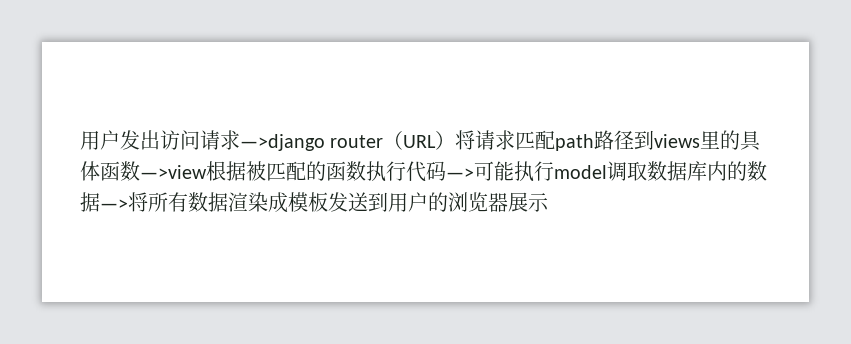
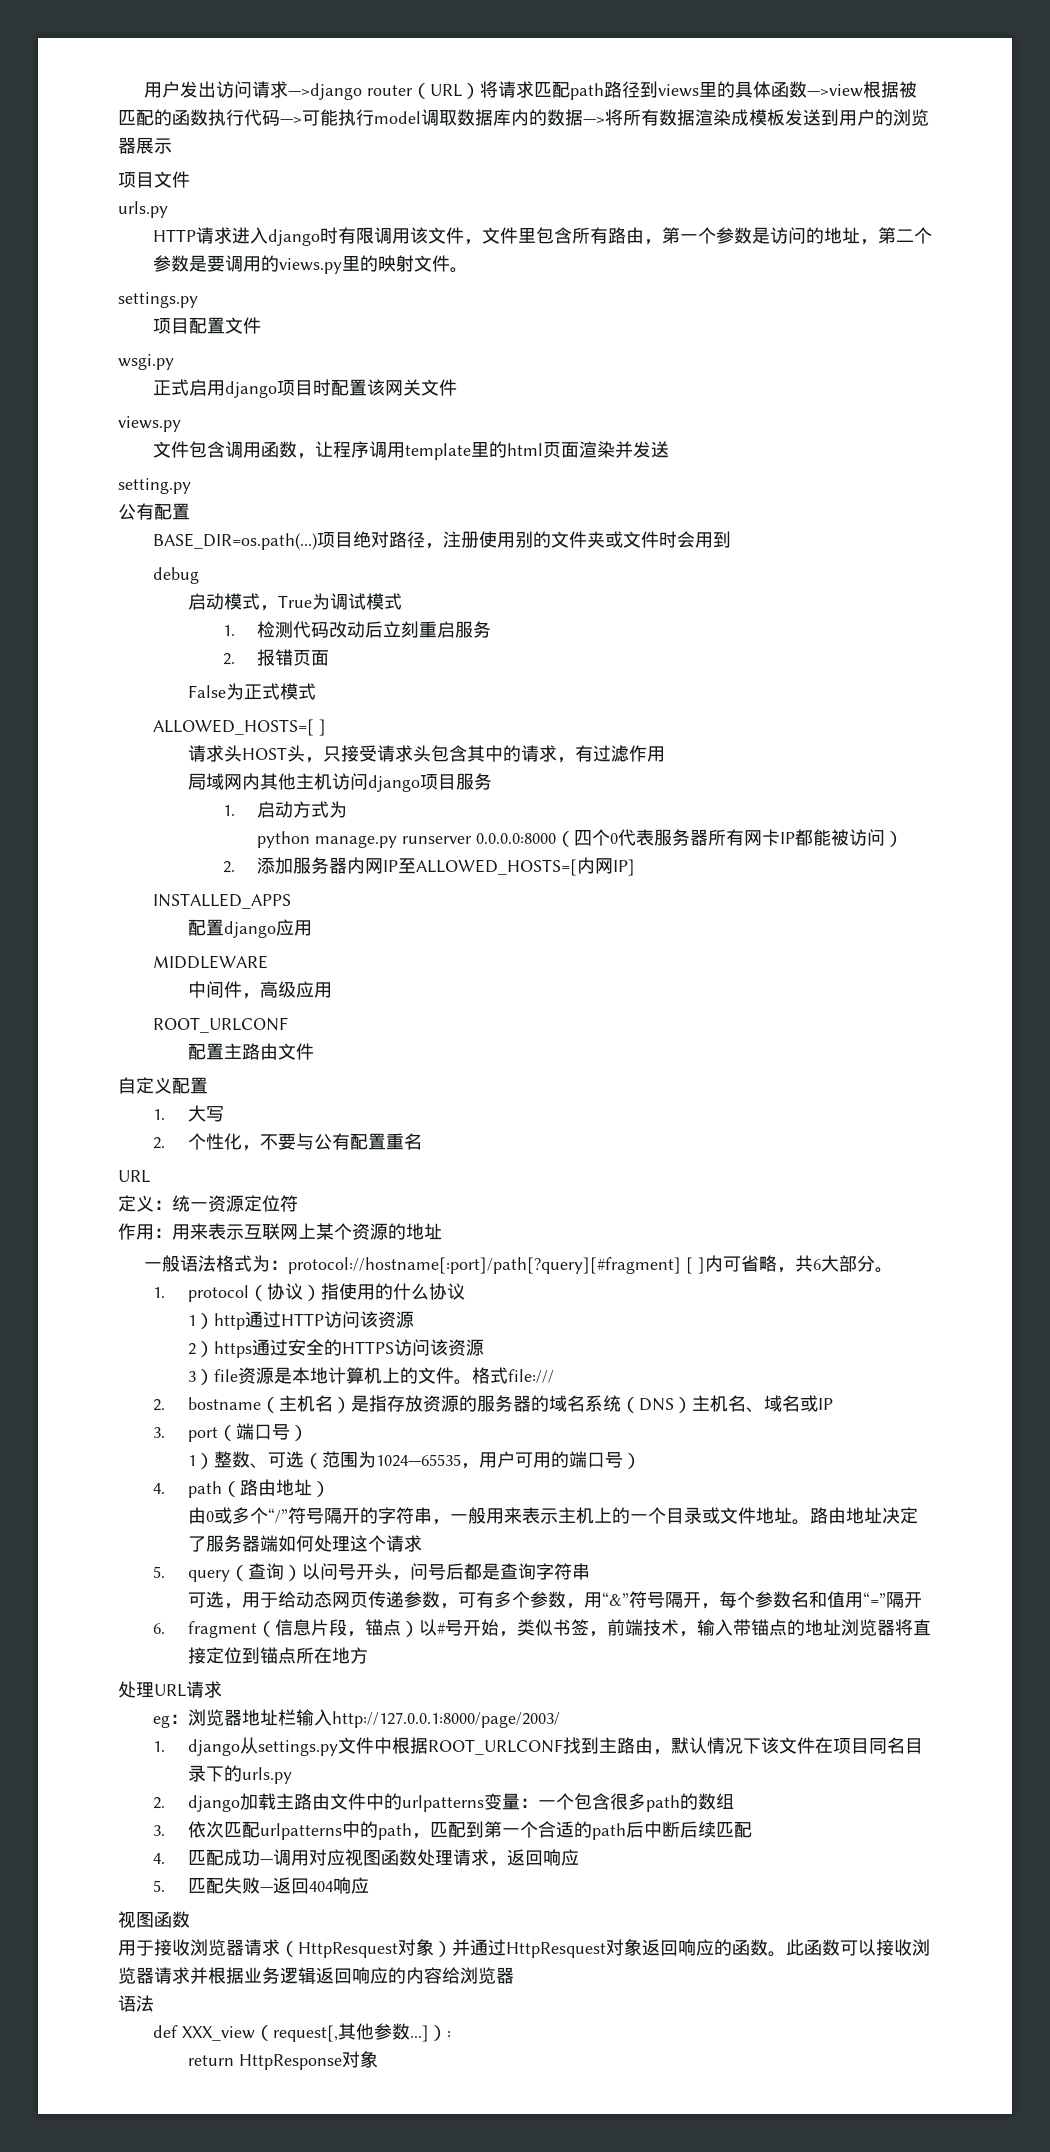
(549, 202) none -> [118,171,190,188] [118,201,168,218] [152,227,932,246] [152,255,468,274] [118,292,198,308] [152,317,261,334] [118,354,174,370] [152,379,457,398] [118,416,181,432] [152,441,669,460] [118,478,191,494] [118,503,190,520] [152,531,731,550] [152,567,199,584] [187,593,402,611] [222,621,492,638] [222,649,330,666] [187,683,316,700] [152,719,326,736] [187,745,665,763] [187,773,492,792] [222,801,348,818] [257,829,904,848] [222,857,636,876] [152,893,291,909] [187,919,312,938] [152,955,268,969] [187,981,332,999] [152,1017,288,1033] [187,1043,314,1060] [118,1077,208,1094] [152,1105,224,1122] [152,1133,422,1151] [118,1170,150,1183] [118,1195,298,1212] [118,1223,442,1240] [143,1255,893,1274] [152,1283,465,1302] [187,1311,414,1330] [187,1339,484,1358] [187,1367,554,1385] [152,1395,833,1413] [152,1423,308,1442] [187,1451,641,1469] [152,1479,330,1498] [187,1507,918,1525] [187,1535,422,1552] [152,1563,590,1582] [187,1591,922,1609] [152,1619,931,1638] [187,1647,368,1664] [118,1681,222,1698] [152,1709,560,1728] [152,1737,923,1756] [187,1765,292,1784] [152,1793,734,1812] [152,1821,752,1840] [152,1849,579,1867] [152,1877,369,1894] [118,1911,190,1928] [118,1939,930,1958] [118,1967,514,1984] [118,1995,154,2012] [152,2023,451,2042] [187,2051,378,2070] // 项目文件 // urls.py // HTTP请求进入django时有限调用该文件，文件里包含所有路由，第一个参数是访问的地址，第二个参数是要调用的views.py里的映射文件。 // settings.py // 项目配置文件 // wsgi.py // 正式启用django项目时配置该网关文件 // views.py // 文件包含调用函数，让程序调用template里的html页面渲染并发送 // setting.py // 公有配置 // BASE_DIR=os.path(...)项目绝对路径，注册使用别的文件夹或文件时会用到 // debug // 启动模式，True为调试模式 // 1.检测代码改动后立刻重启服务 // 2.报错页面 // False为正式模式 // ALLOWED_HOSTS=[ ] // 请求头HOST头，只接受请求头包含其中的请求，有过滤作用 // 局域网内其他主机访问django项目服务 // 1.启动方式为 // python manage.py runserver 0.0.0.0:8000（四个0代表服务器所有网卡IP都能被访问） // 2.添加服务器内网IP至ALLOWED_HOSTS=[内网IP] // INSTALLED_APPS // 配置django应用 // MIDDLEWARE // 中间件，高级应用 // ROOT_URLCONF // 配置主路由文件 // 自定义配置 // 1.大写 // 2.个性化，不要与公有配置重名 // URL // 定义：统一资源定位符 // 作用：用来表示互联网上某个资源的地址 // 一般语法格式为：protocol://hostname[:port]/path[?query][#fragment] [ ]内可省略，共6大部分。 // 1. protocol（协议）指使用的什么协议 // 1）http通过HTTP访问该资源 // 2）https通过安全的HTTPS访问该资源 // 3）file资源是本地计算机上的文件。格式file:/// // 2. bostname（主机名）是指存放资源的服务器的域名系统（DNS）主机名、域名或IP // 3. port（端口号） // 1）整数、可选（范围为1024—65535，用户可用的端口号） // 4. path（路由地址） // 由0或多个“/”符号隔开的字符串，一般用来表示主机上的一个目录或文件地址。路由地址决定了服务器端如何处理这个请求 // 5. query（查询）以问号开头，问号后都是查询字符串 // 可选，用于给动态网页传递参数，可有多个参数，用“&”符号隔开，每个参数名和值用“=”隔开 // 6. fragment（信息片段，锚点）以#号开始，类似书签，前端技术，输入带锚点的地址浏览器将直接定位到锚点所在地方 // 处理URL请求 // eg：浏览器地址栏输入http://127.0.0.1:8000/page/2003/ // 1. django从settings.py文件中根据ROOT_URLCONF找到主路由，默认情况下该文件在项目同名目录下的urls.py // 2. django加载主路由文件中的urlpatterns变量：一个包含很多path的数组 // 3.依次匹配urlpatterns中的path，匹配到第一个合适的path后中断后续匹配 // 4.匹配成功—调用对应视图函数处理请求，返回响应 // 5.匹配失败—返回404响应 // 视图函数 // 用于接收浏览器请求（HttpResquest对象）并通过HttpResquest对象返回响应的函数。此函数可以接收浏览器请求并根据业务逻辑返回响应的内容给浏览器 // 语法 // def XXX_view（request[,其他参数...]）: // return HttpResponse对象

